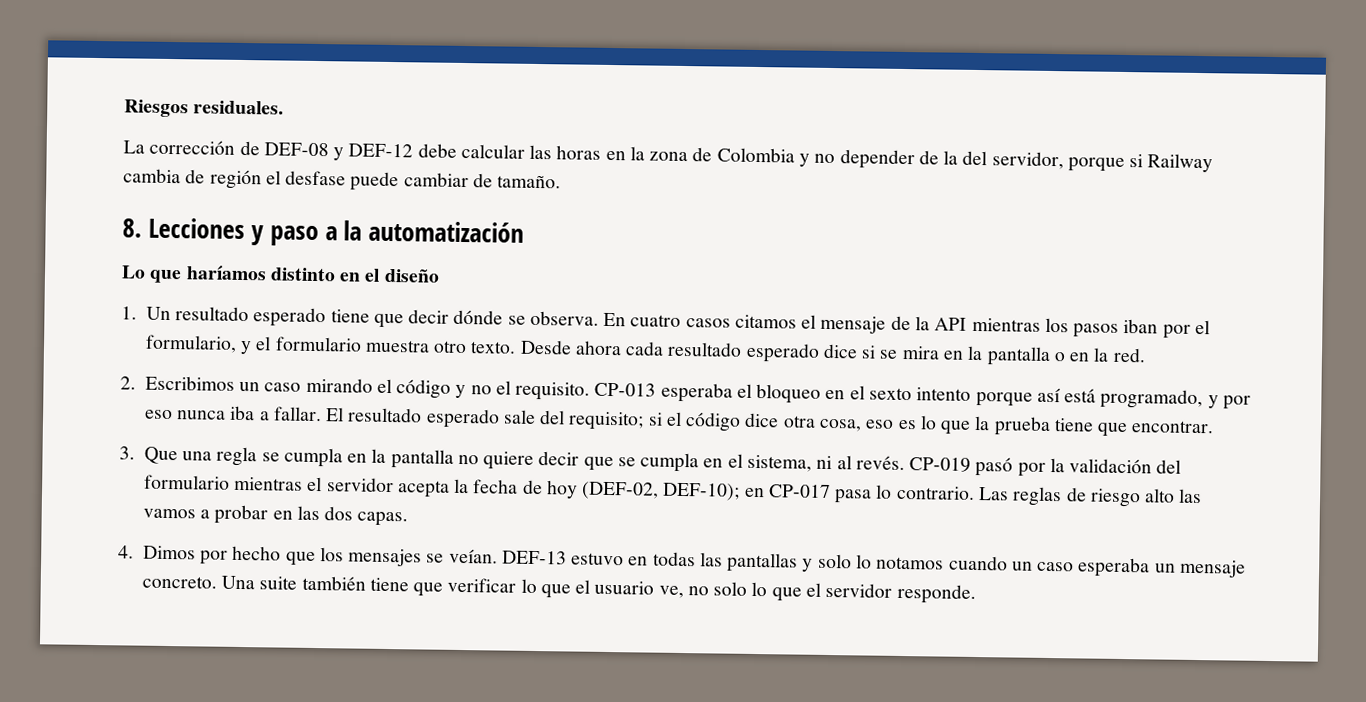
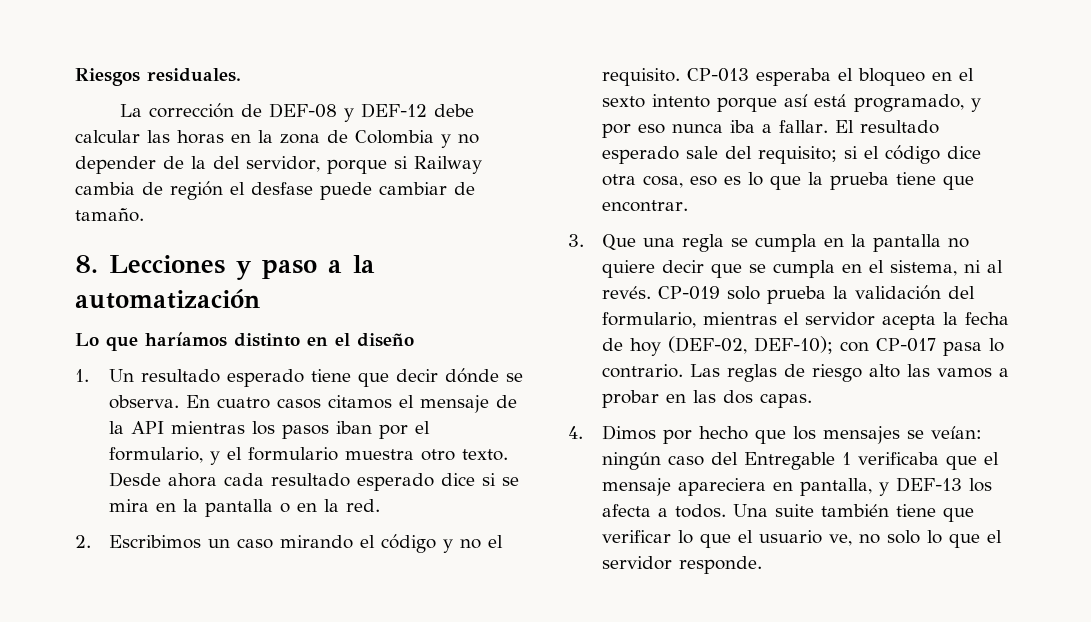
[975,456,1046,477] pasó por -> [726,286,826,304] solo prueba
[143,474,230,490] formulario -> [601,312,696,328] formulario,
[744,487,765,498] en -> [839,341,869,352] con
[448,548,1246,578] [141,575,217,589] veían. DEF-13 estuvo en todas las pantallas y solo lo notamos cuando un caso esperaba un mensaje concreto. -> [930,426,982,439] [601,452,999,470] [601,477,992,496] [601,504,726,518] veían: ningún caso del Entregable 1 verificaba que el mensaje apareciera en pantalla, y DEF-13 los afecta a todos.

